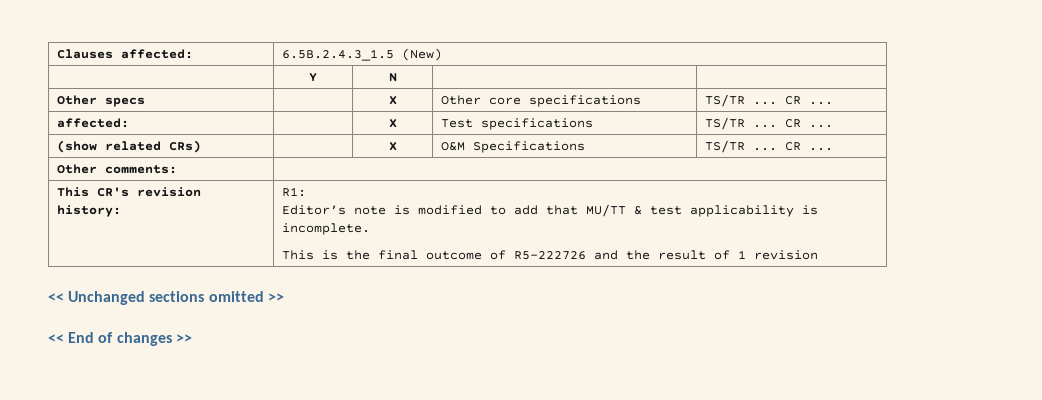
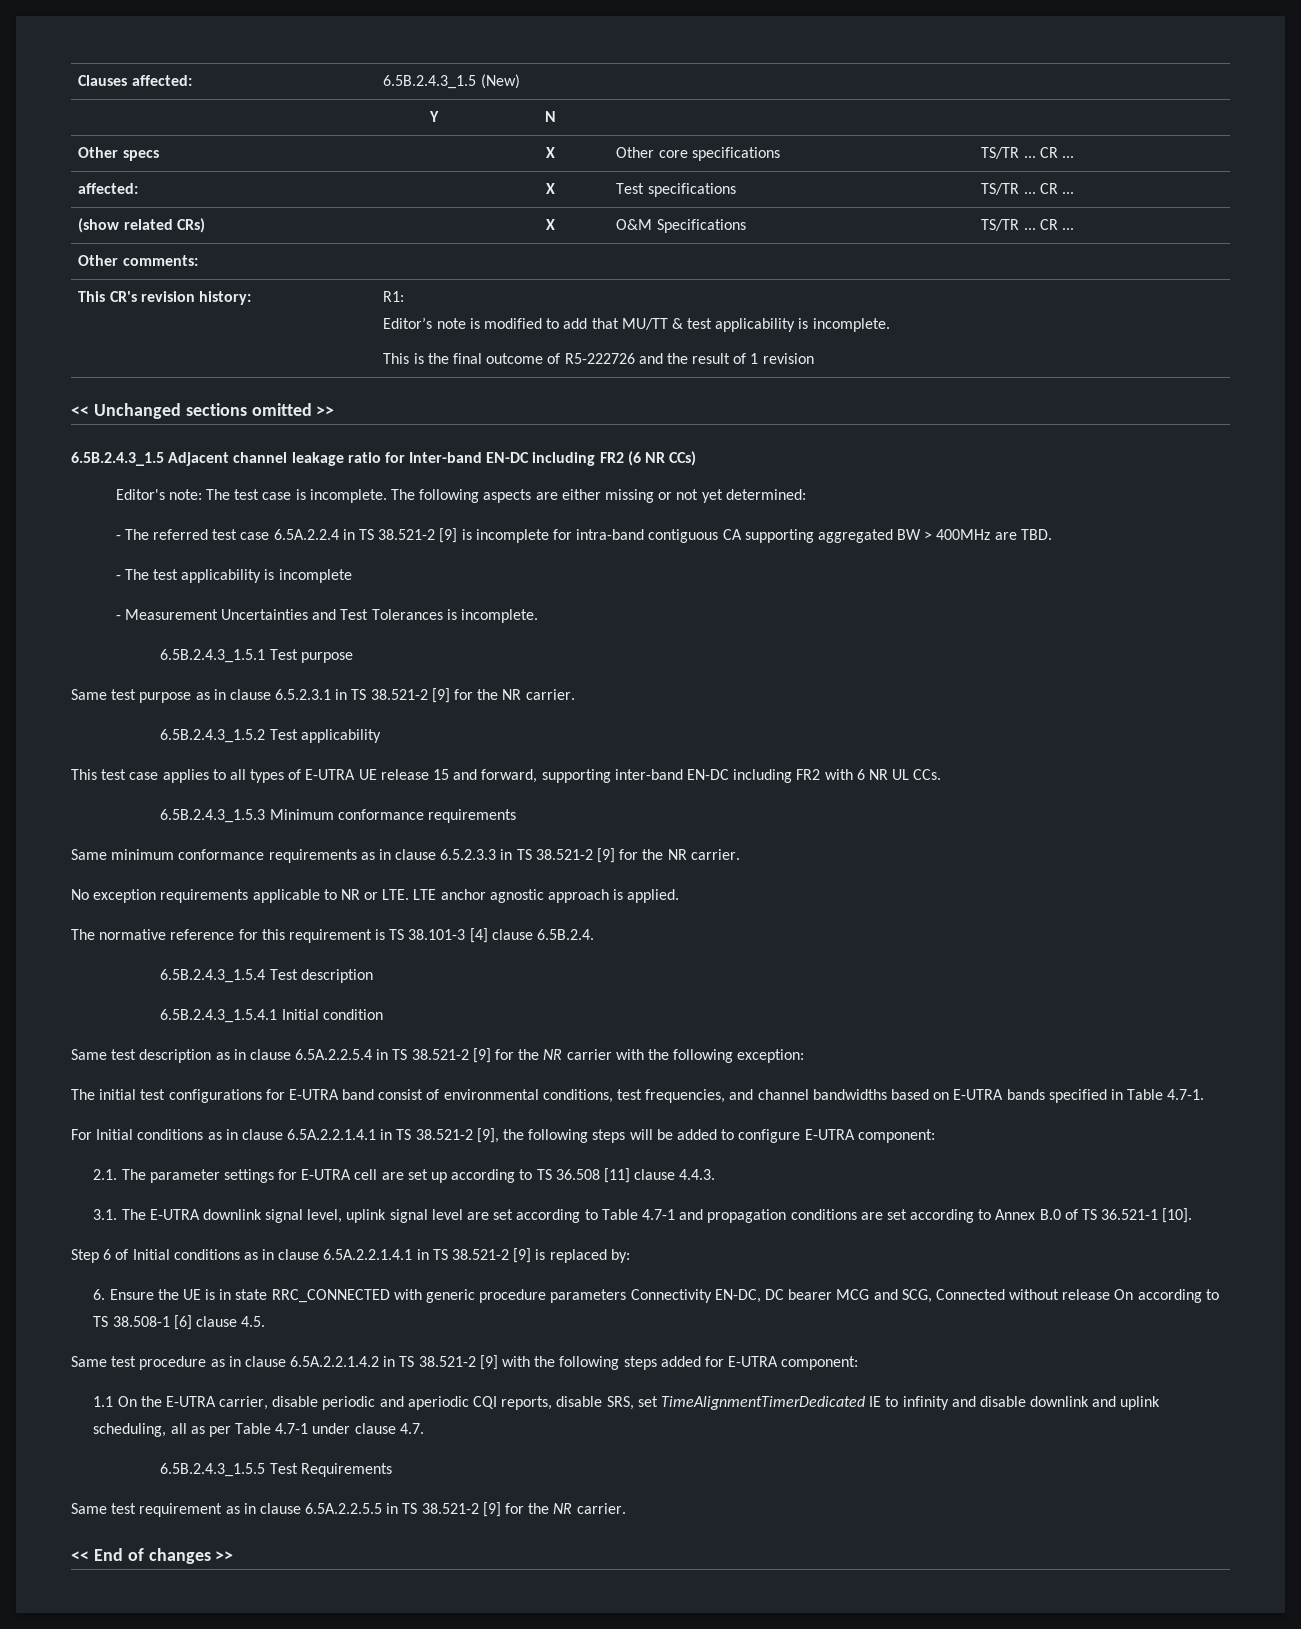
(284, 297) none -> [71,451,697,466] [115,489,806,503] [115,528,1052,543] [115,569,352,583] [115,609,539,623] [160,649,353,663] [71,688,575,703] [160,729,381,743] [71,769,942,783] [160,809,517,823] [71,848,740,863] [71,889,680,903] [71,928,595,943] [160,969,373,983] [160,1009,383,1023] [71,1048,805,1063] [71,1089,1205,1103] [71,1128,935,1143] [93,1168,716,1183] [93,1208,1193,1223] [71,1248,630,1263] [93,1289,1219,1303] [93,1315,266,1330] [71,1355,859,1370] [93,1396,1161,1410] [93,1423,424,1437] [160,1463,392,1477] [71,1502,626,1517] // 6.5B.2.4.3_1.5 Adjacent channel leakage ratio for Inter-band EN-DC including FR2 (6 NR CCs) // Editor's note: The test case is incomplete. The following aspects are either missing or not yet determined: // - The referred test case 6.5A.2.2.4 in TS 38.521-2 [9] is incomplete for intra-band contiguous CA supporting aggregated BW > 400MHz are TBD. // - The test applicability is incomplete // - Measurement Uncertainties and Test Tolerances is incomplete. // 6.5B.2.4.3_1.5.1 Test purpose // Same test purpose as in clause 6.5.2.3.1 in TS 38.521-2 [9] for the NR carrier. // 6.5B.2.4.3_1.5.2 Test applicability // This test case applies to all types of E-UTRA UE release 15 and forward, supporting inter-band EN-DC including FR2 with 6 NR UL CCs. // 6.5B.2.4.3_1.5.3 Minimum conformance requirements // Same minimum conformance requirements as in clause 6.5.2.3.3 in TS 38.521-2 [9] for the NR carrier. // No exception requirements applicable to NR or LTE. LTE anchor agnostic approach is applied. // The normative reference for this requirement is TS 38.101-3 [4] clause 6.5B.2.4. // 6.5B.2.4.3_1.5.4 Test description // 6.5B.2.4.3_1.5.4.1 Initial condition // Same test description as in clause 6.5A.2.2.5.4 in TS 38.521-2 [9] for the NR carrier with the following exception: // The initial test configurations for E-UTRA band consist of environmental conditions, test frequencies, and channel bandwidths based on E-UTRA bands specified in Table 4.7-1. // For Initial conditions as in clause 6.5A.2.2.1.4.1 in TS 38.521-2 [9], the following steps will be added to configure E-UTRA component: // 2.1. The parameter settings for E-UTRA cell are set up according to TS 36.508 [11] clause 4.4.3. // 3.1. The E-UTRA downlink signal level, uplink signal level are set according to Table 4.7-1 and propagation conditions are set according to Annex B.0 of TS 36.521-1 [10]. // Step 6 of Initial conditions as in clause 6.5A.2.2.1.4.1 in TS 38.521-2 [9] is replaced by: // 6. Ensure the UE is in state RRC_CONNECTED with generic procedure parameters Connectivity EN-DC, DC bearer MCG and SCG, Connected without release On according to TS 38.508-1 [6] clause 4.5. // Same test procedure as in clause 6.5A.2.2.1.4.2 in TS 38.521-2 [9] with the following steps added for E-UTRA component: // 1.1 On the E-UTRA carrier, disable periodic and aperiodic CQI reports, disable SRS, set TimeAlignmentTimerDedicated IE to infinity and disable downlink and uplink scheduling, all as per Table 4.7-1 under clause 4.7. // 6.5B.2.4.3_1.5.5 Test Requirements // Same test requirement as in clause 6.5A.2.2.5.5 in TS 38.521-2 [9] for the NR carrier.

